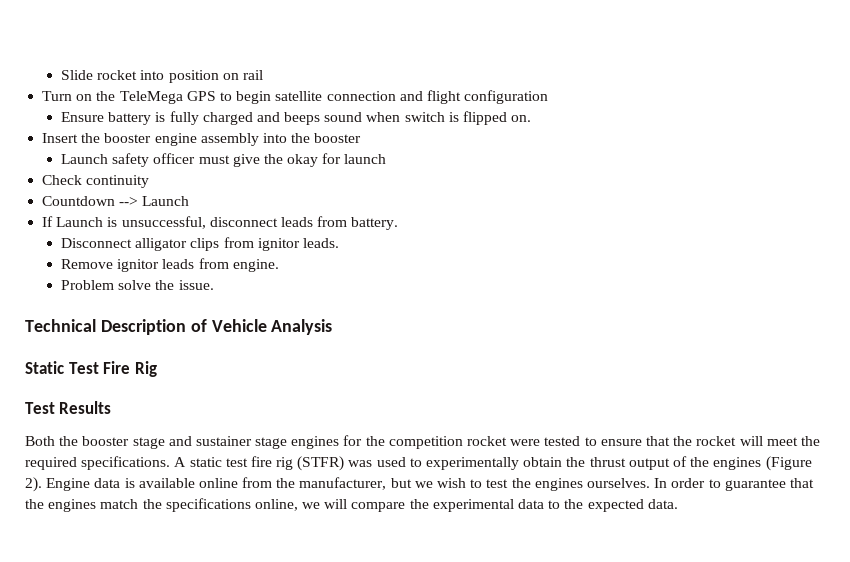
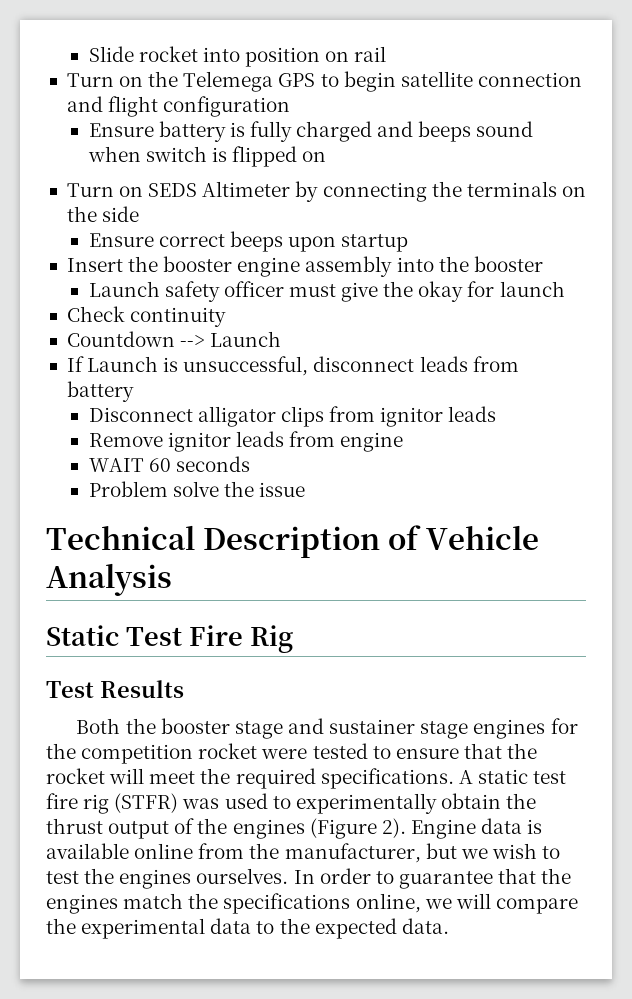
[119,91,183,104] TeleMega -> [183,71,274,92] Telemega
[511,115,532,122] on. -> [302,151,327,162] [66,181,586,202] [66,206,140,222] [88,231,409,252] on // Turn on SEDS Altimeter by connecting the terminals on the side // Ensure correct beeps upon startup
[351,217,399,230] battery. -> [66,381,134,402] battery
[302,238,339,248] leads. -> [448,406,497,422] leads
[232,259,279,272] engine. -> [340,432,404,452] [88,456,250,472] engine // WAIT 60 seconds
[178,280,214,290] issue. -> [258,482,305,497] issue

